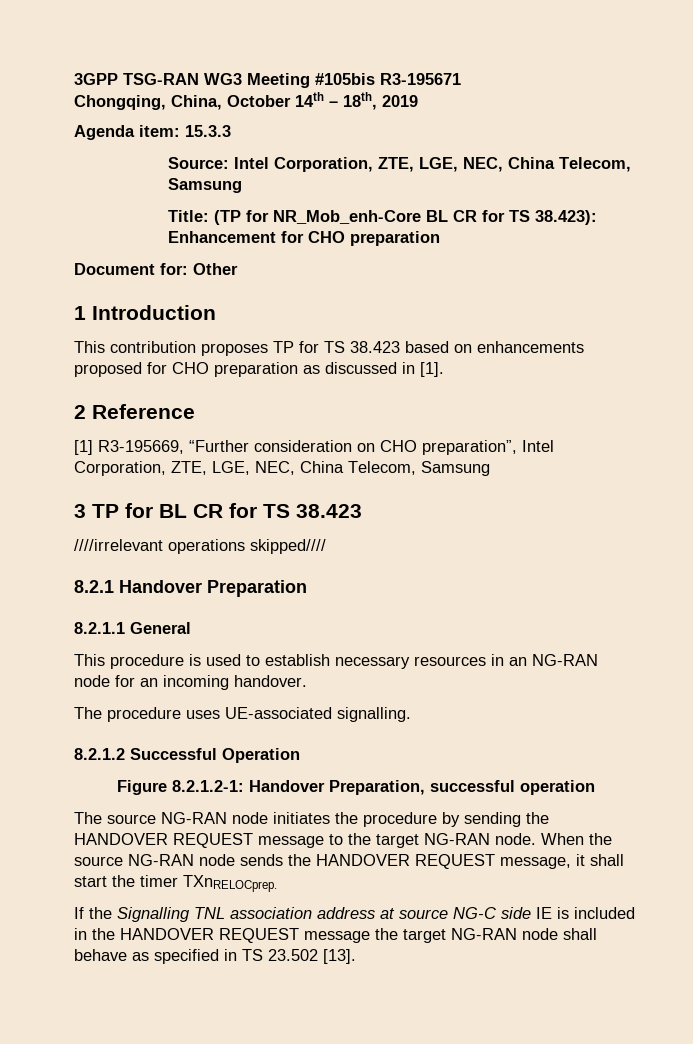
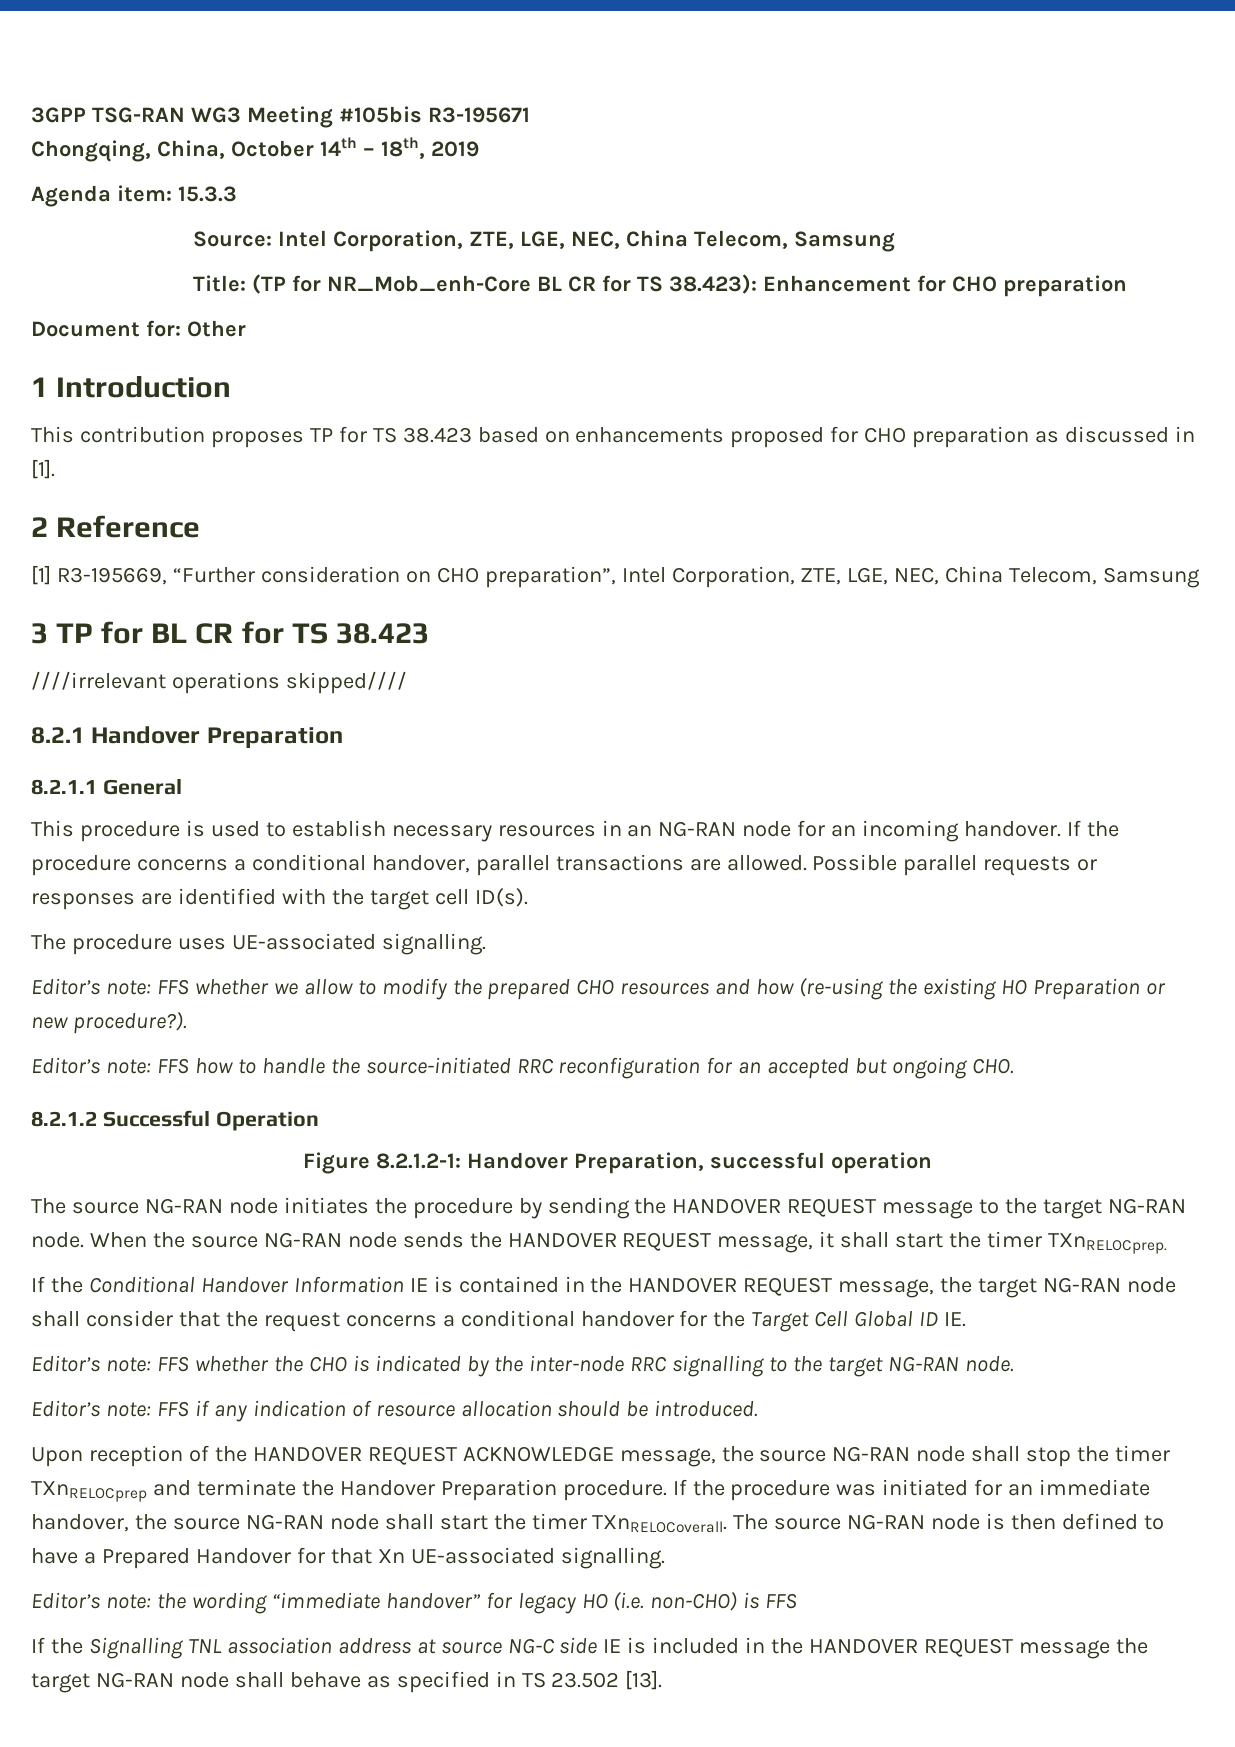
(307, 681) none -> [1067,820,1119,837] [31,854,1098,876] [31,888,528,910] If the procedure concerns a conditional handover, parallel transactions are allowed. Possible parallel requests or responses are identified with the target cell ID(s).
(411, 714) none -> [31,977,1166,1000] [31,1011,187,1034] [31,1057,1015,1079] // Editor’s note: FFS whether we allow to modify the prepared CHO resources and how (re-using the existing HO Preparation or new procedure?). // Editor’s note: FFS how to handle the source-initiated RRC reconfiguration for an accepted but ongoing CHO.
(277, 883) none -> [31,1276,1177,1298] [31,1310,967,1332] [31,1355,1014,1377] [31,1400,759,1422] [31,1445,1171,1467] [31,1479,1151,1502] [31,1513,1164,1533] [31,1547,665,1569] [31,1591,798,1614] // If the Conditional Handover Information IE is contained in the HANDOVER REQUEST message, the target NG-RAN node shall consider that the request concerns a conditional handover for the Target Cell Global ID IE. // Editor’s note: FFS whether the CHO is indicated by the inter-node RRC signalling to the target NG-RAN node. // Editor’s note: FFS if any indication of resource allocation should be introduced. // Upon reception of the HANDOVER REQUEST ACKNOWLEDGE message, the source NG-RAN node shall stop the timer TXnRELOCprep and terminate the Handover Preparation procedure. If the procedure was initiated for an immediate handover, the source NG-RAN node shall start the timer TXnRELOCoverall. The source NG-RAN node is then defined to have a Prepared Handover for that Xn UE-associated signalling. // Editor’s note: the wording “immediate handover” for legacy HO (i.e. non-CHO) is FFS

